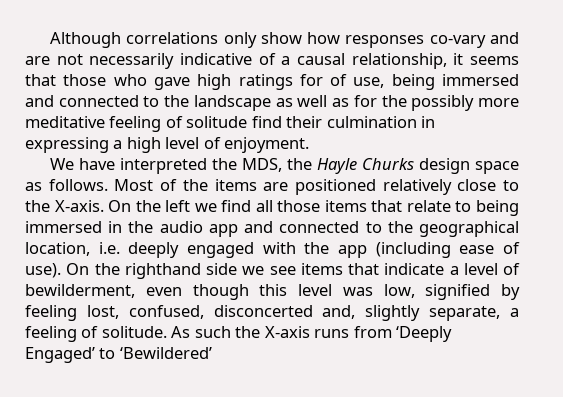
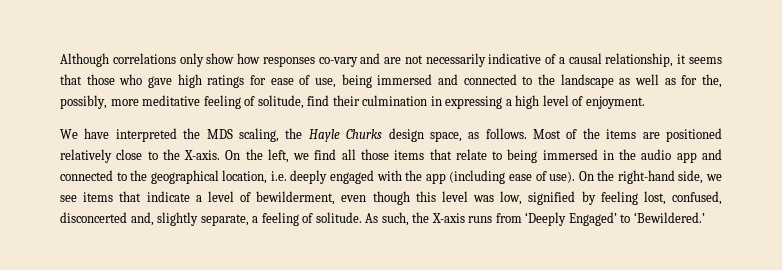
(323, 80) none -> [270,78,294,85] ease
[381,95,475,111] the possibly -> [701,74,722,88] [60,95,107,109] the, possibly,
[186,116,248,128] solitude -> [257,95,304,109] solitude,
[242,158,283,172] MDS, -> [206,128,279,142] MDS scaling,
[474,161,519,174] space -> [429,131,462,142] space,
[165,200,191,212] left -> [267,149,289,163] left,
[124,263,237,279] righthand side -> [617,170,704,184] right-hand side,
[194,326,231,338] such -> [381,212,409,226] such,
[119,347,212,359] ‘Bewildered’ -> [633,212,705,223] ‘Bewildered.’

